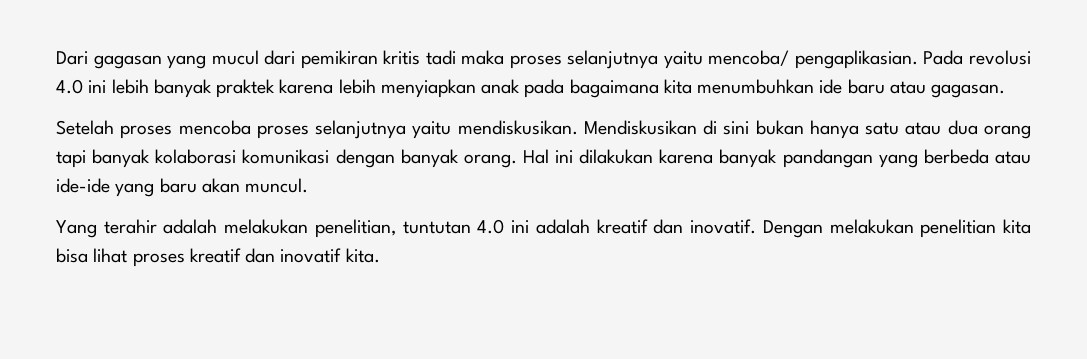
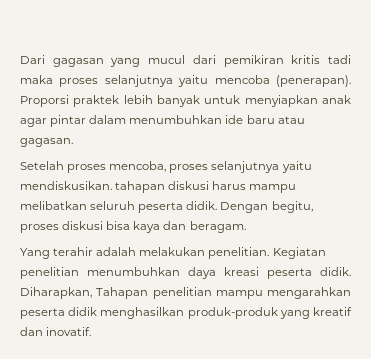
[708,50,1031,69] [56,79,692,98] mencoba/ pengaplikasian. Pada revolusi 4.0 ini lebih banyak praktek karena lebih menyiapkan anak pada bagaimana kita -> [214,75,351,87] [20,95,352,107] [20,115,127,127] mencoba (penerapan). Proporsi praktek lebih banyak untuk menyiapkan anak agar pintar dalam
[178,120,251,135] mencoba -> [109,161,167,172] mencoba,
[583,120,1031,139] [56,149,1031,168] [56,178,309,197] [56,219,1032,238] [56,248,380,267] Mendiskusikan di sini bukan hanya satu atau dua orang tapi banyak kolaborasi komunikasi dengan banyak orang. Hal ini dilakukan karena banyak pandangan yang berbeda atau ide-ide yang baru akan muncul. // Yang terahir adalah melakukan penelitian, tuntutan 4.0 ini adalah kreatif dan inovatif. Dengan melakukan penelitian kita bisa lihat proses kreatif dan inovatif kita. -> [115,181,297,193] [20,201,313,213] [20,221,246,233] [20,247,326,259] [20,267,351,279] [20,287,351,299] [20,307,352,319] [20,327,92,336] tahapan diskusi harus mampu melibatkan seluruh peserta didik. Dengan begitu, proses diskusi bisa kaya dan beragam. // Yang terahir adalah melakukan penelitian. Kegiatan penelitian menumbuhkan daya kreasi peserta didik. Diharapkan, Tahapan penelitian mampu mengarahkan peserta didik menghasilkan produk-produk yang kreatif dan inovatif.

